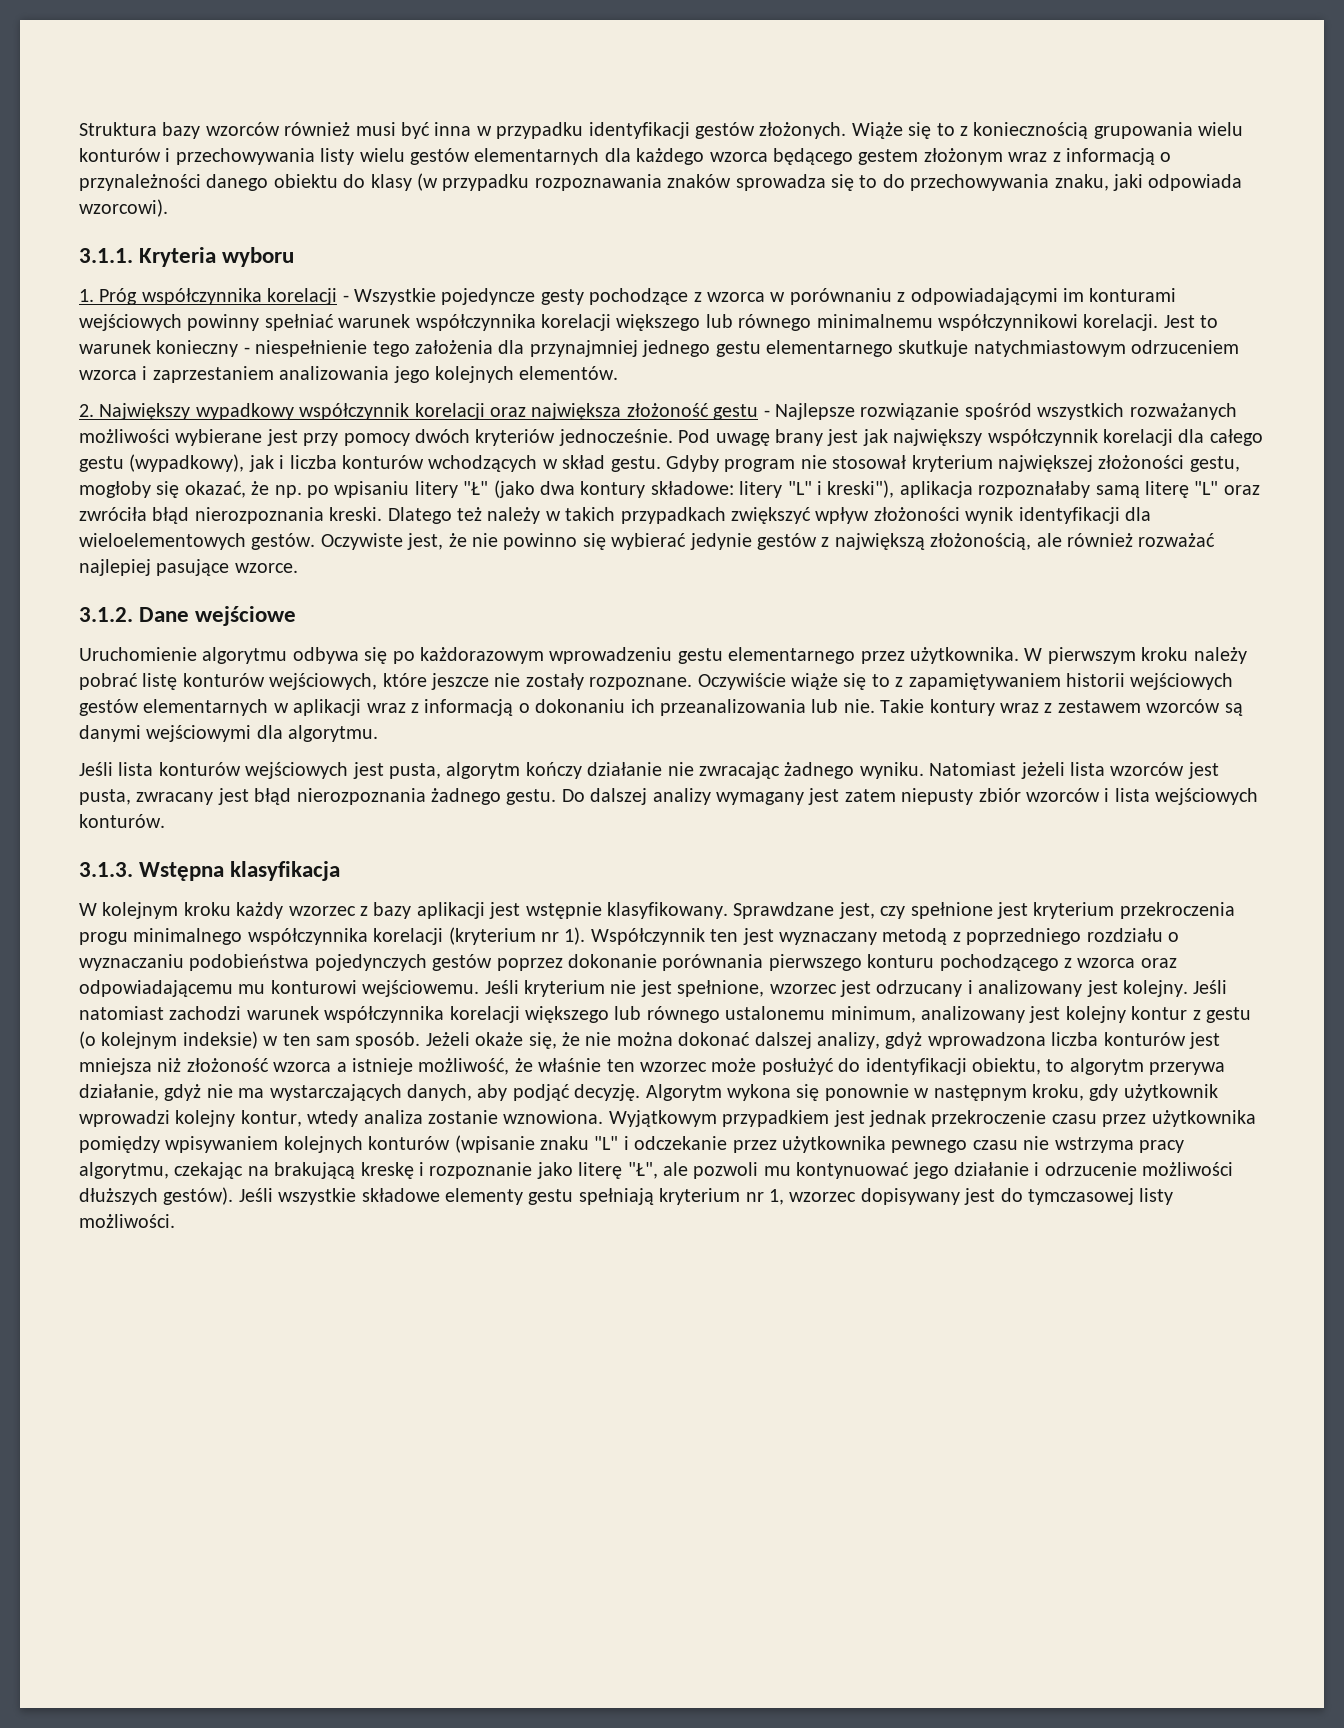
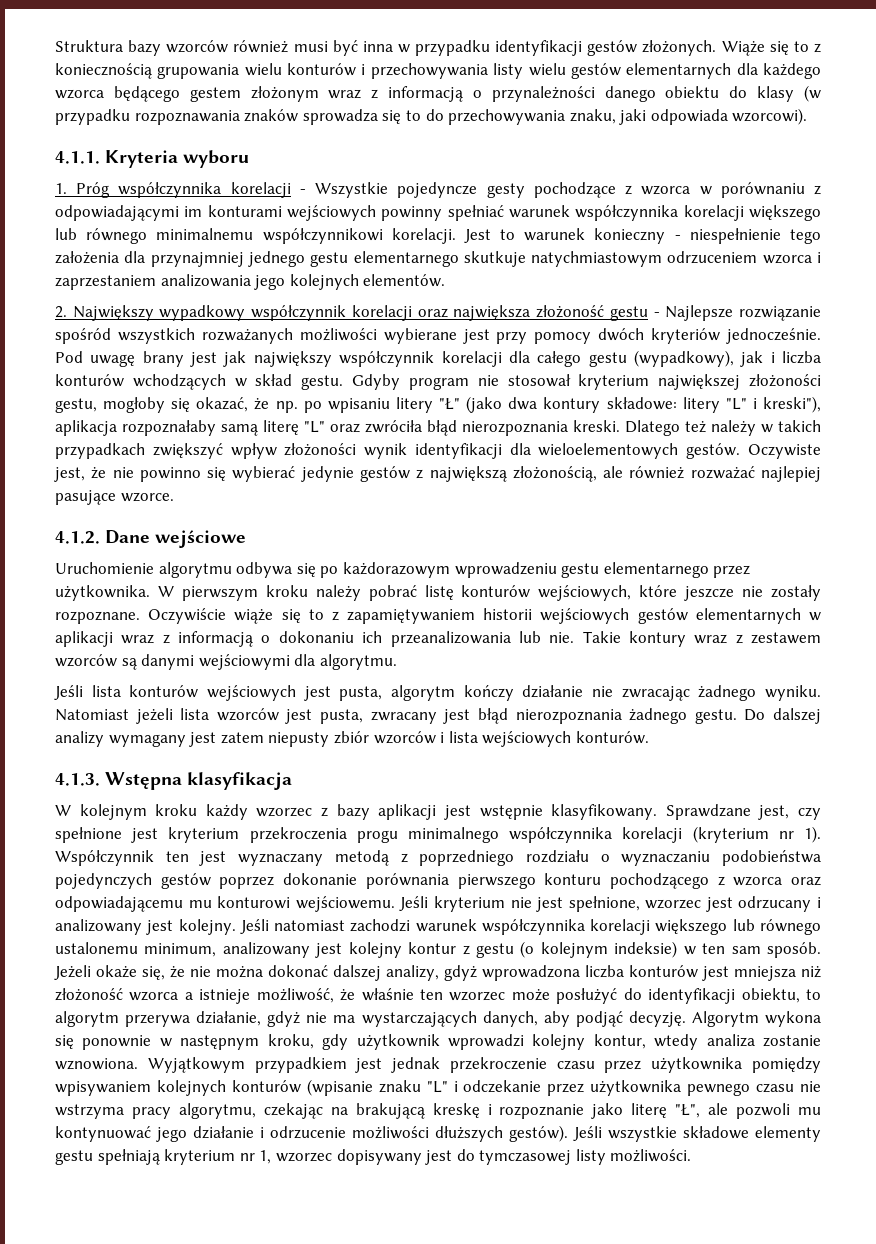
[79,248,133,263] 3.1.1. -> [55,151,100,164] 4.1.1.
[79,607,133,622] 3.1.2. -> [55,531,100,544] 4.1.2.
[79,862,133,877] 3.1.3. -> [55,773,100,786] 4.1.3.

